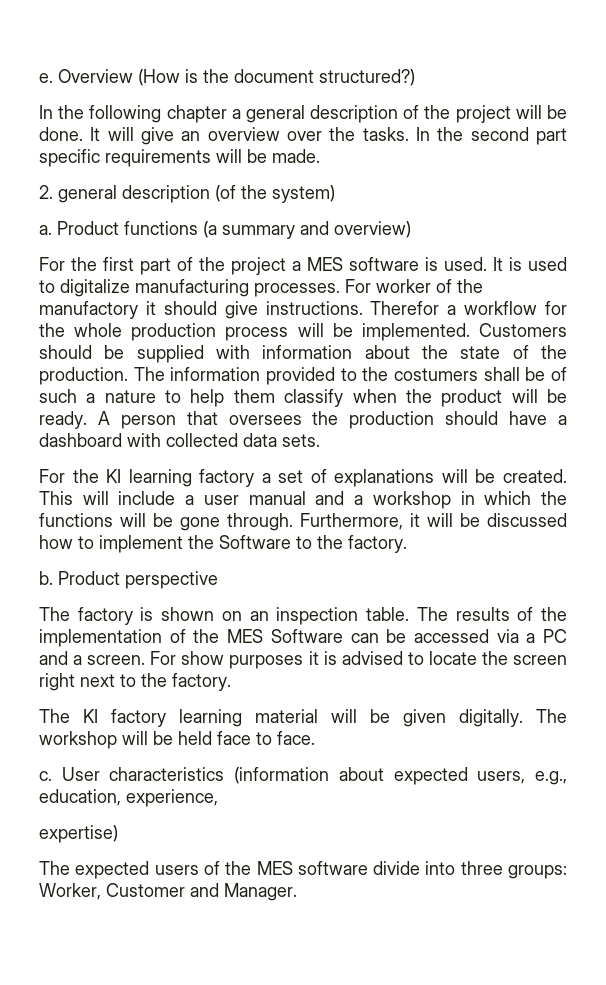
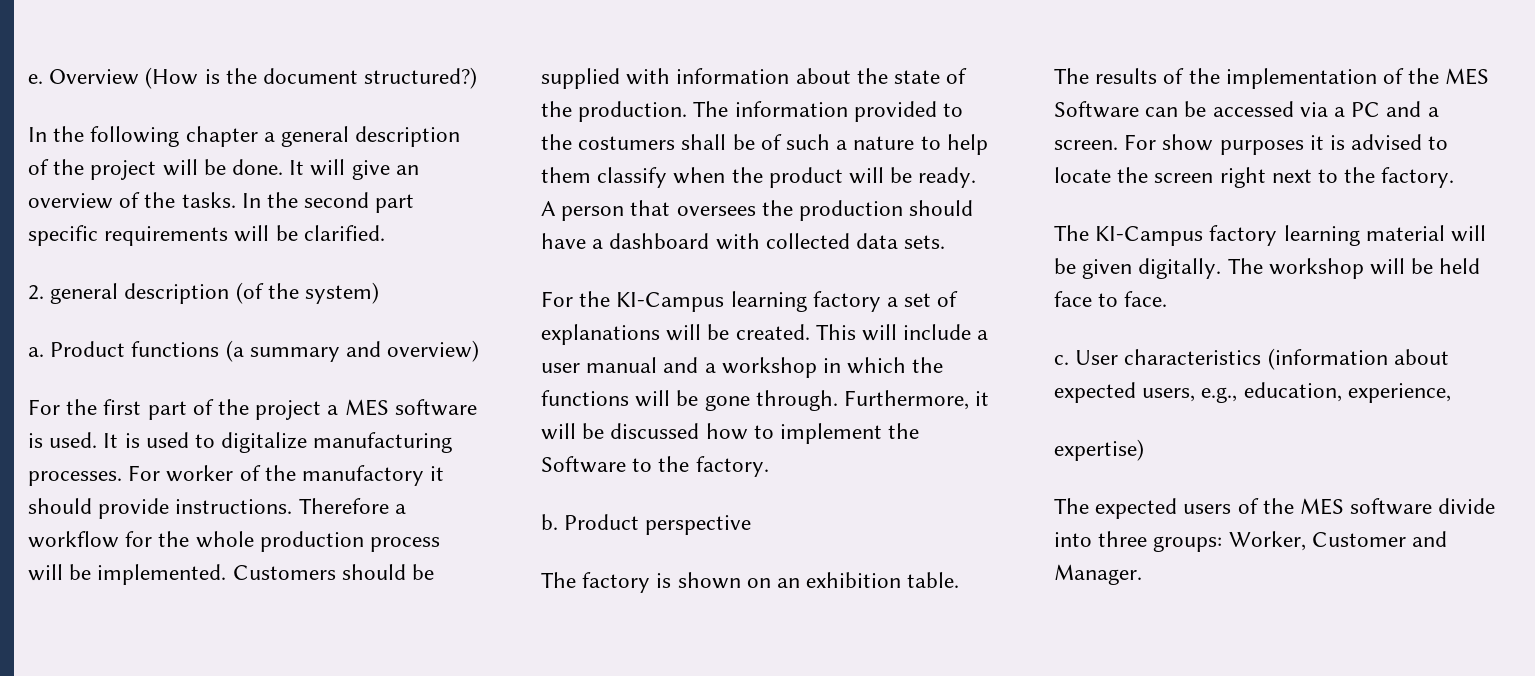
[287,131,322,141] over -> [119,192,141,208] of
[272,149,320,163] made. -> [303,225,385,241] clarified.
[224,301,440,319] give instructions. Therefor -> [98,498,389,519] provide instructions. Therefore
[106,469,122,483] KI -> [616,292,725,312] KI-Campus
[276,607,359,625] inspection -> [806,572,902,588] exhibition
[83,709,98,723] KI -> [1095,226,1204,246] KI-Campus

